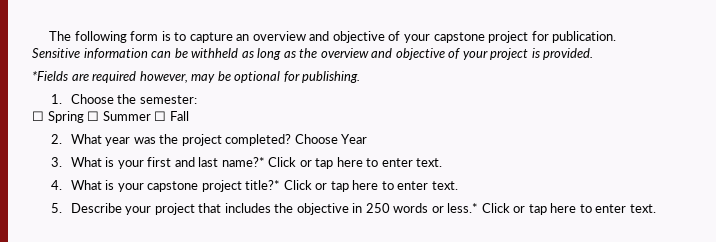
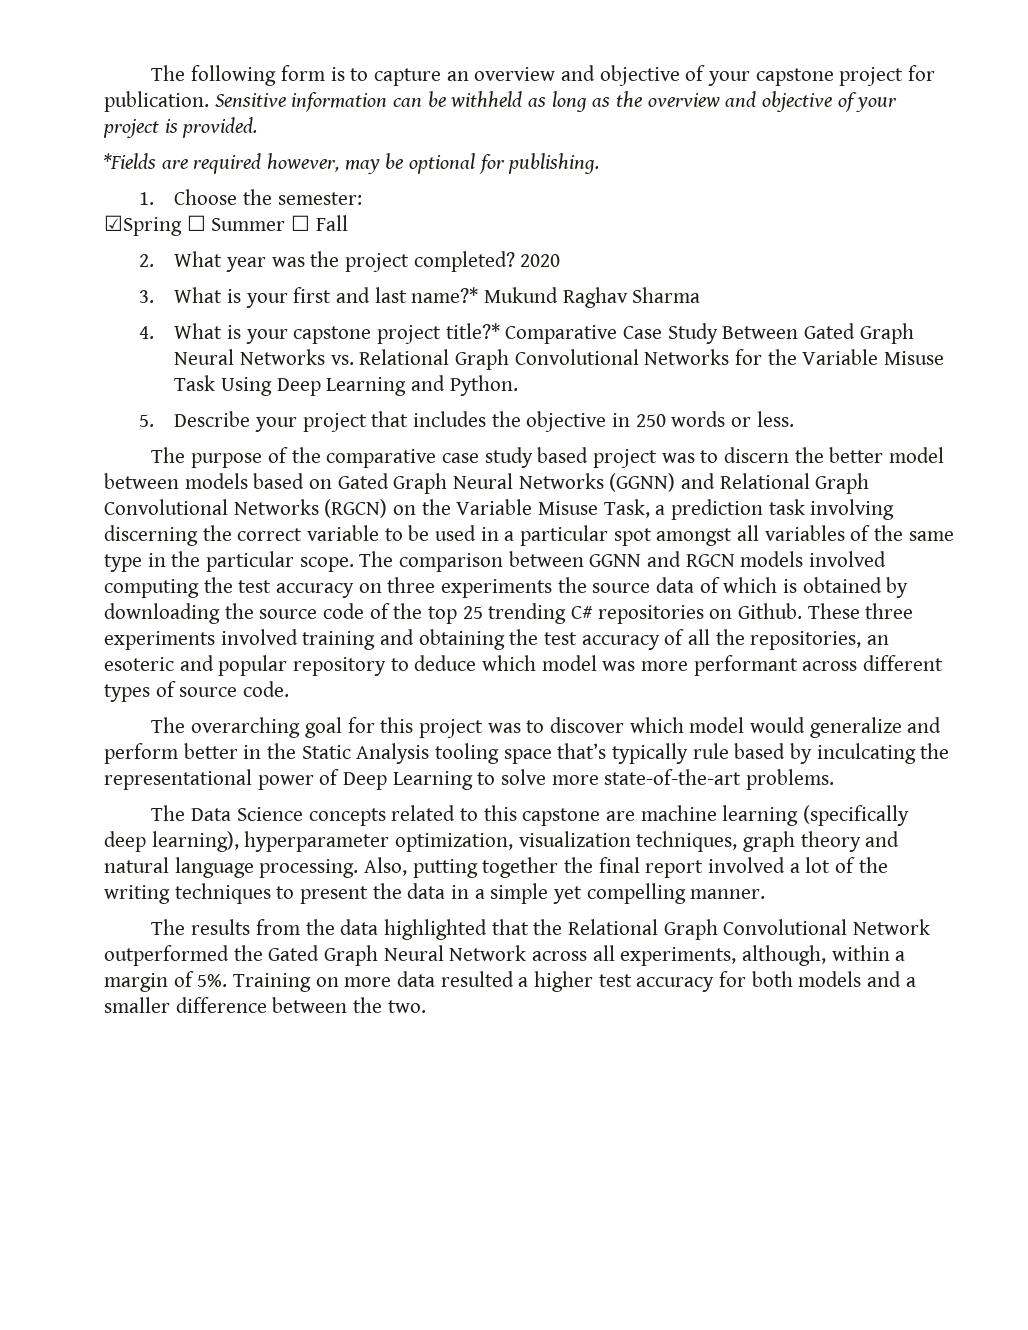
[32,111,84,123] ☐ Spring -> [104,215,182,236] ☑Spring
[294,134,368,144] Choose Year -> [520,254,561,267] 2020
[268,157,443,169] Click or tap here to enter text. -> [484,287,701,308] Mukund Raghav Sharma
[283,180,458,192] Click or tap here to enter text. -> [505,323,914,344] [174,349,945,370] [174,375,518,396] Comparative Case Study Between Gated Graph Neural Networks vs. Relational Graph Convolutional Networks for the Variable Misuse Task Using Deep Learning and Python.
[447,203,656,215] less.* Click or tap here to enter text. -> [756,411,794,427] [151,447,944,468] [104,473,870,494] [104,499,895,520] [104,525,954,546] [104,551,887,572] [104,577,909,598] [104,603,914,624] [104,629,890,650] [104,655,944,676] [104,681,290,702] [151,717,942,738] [104,743,950,764] [104,769,835,790] [151,805,909,826] [104,831,900,852] [104,857,888,878] [104,883,766,904] [151,919,930,940] [104,945,906,966] [104,971,916,992] [104,997,426,1013] less. // The purpose of the comparative case study based project was to discern the better model between models based on Gated Graph Neural Networks (GGNN) and Relational Graph Convolutional Networks (RGCN) on the Variable Misuse Task, a prediction task involving discerning the correct variable to be used in a particular spot amongst all variables of the same type in the particular scope. The comparison between GGNN and RGCN models involved computing the test accuracy on three experiments the source data of which is obtained by downloading the source code of the top 25 trending C# repositories on Github. These three experiments involved training and obtaining the test accuracy of all the repositories, an esoteric and popular repository to deduce which model was more performant across different types of source code. // The overarching goal for this project was to discover which model would generalize and perform better in the Static Analysis tooling space that’s typically rule based by inculcating the representational power of Deep Learning to solve more state-of-the-art problems. // The Data Science concepts related to this capstone are machine learning (specifically deep learning), hyperparameter optimization, visualization techniques, graph theory and natural language processing. Also, putting together the final report involved a lot of the writing techniques to present the data in a simple yet compelling manner. // The results from the data highlighted that the Relational Graph Convolutional Network outperformed the Gated Graph Neural Network across all experiments, although, within a margin of 5%. Training on more data resulted a higher test accuracy for both models and a smaller difference between the two.

